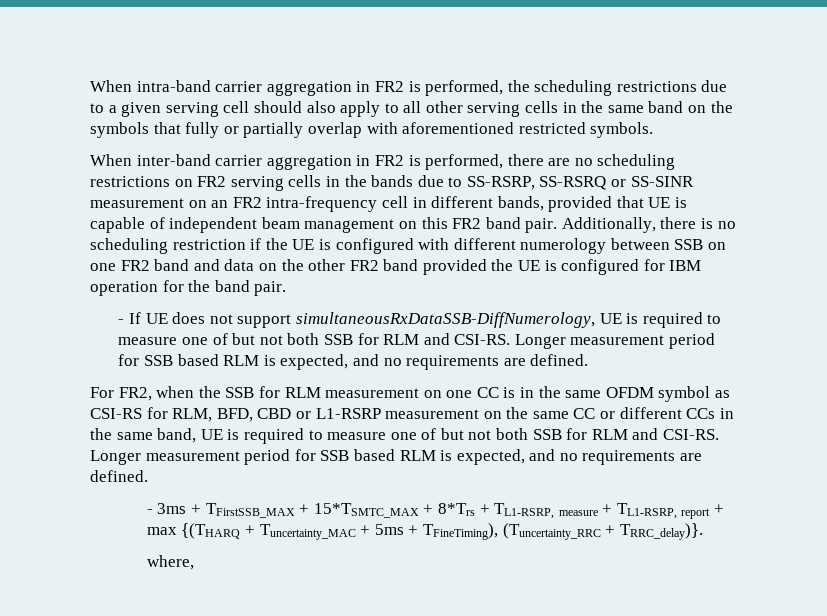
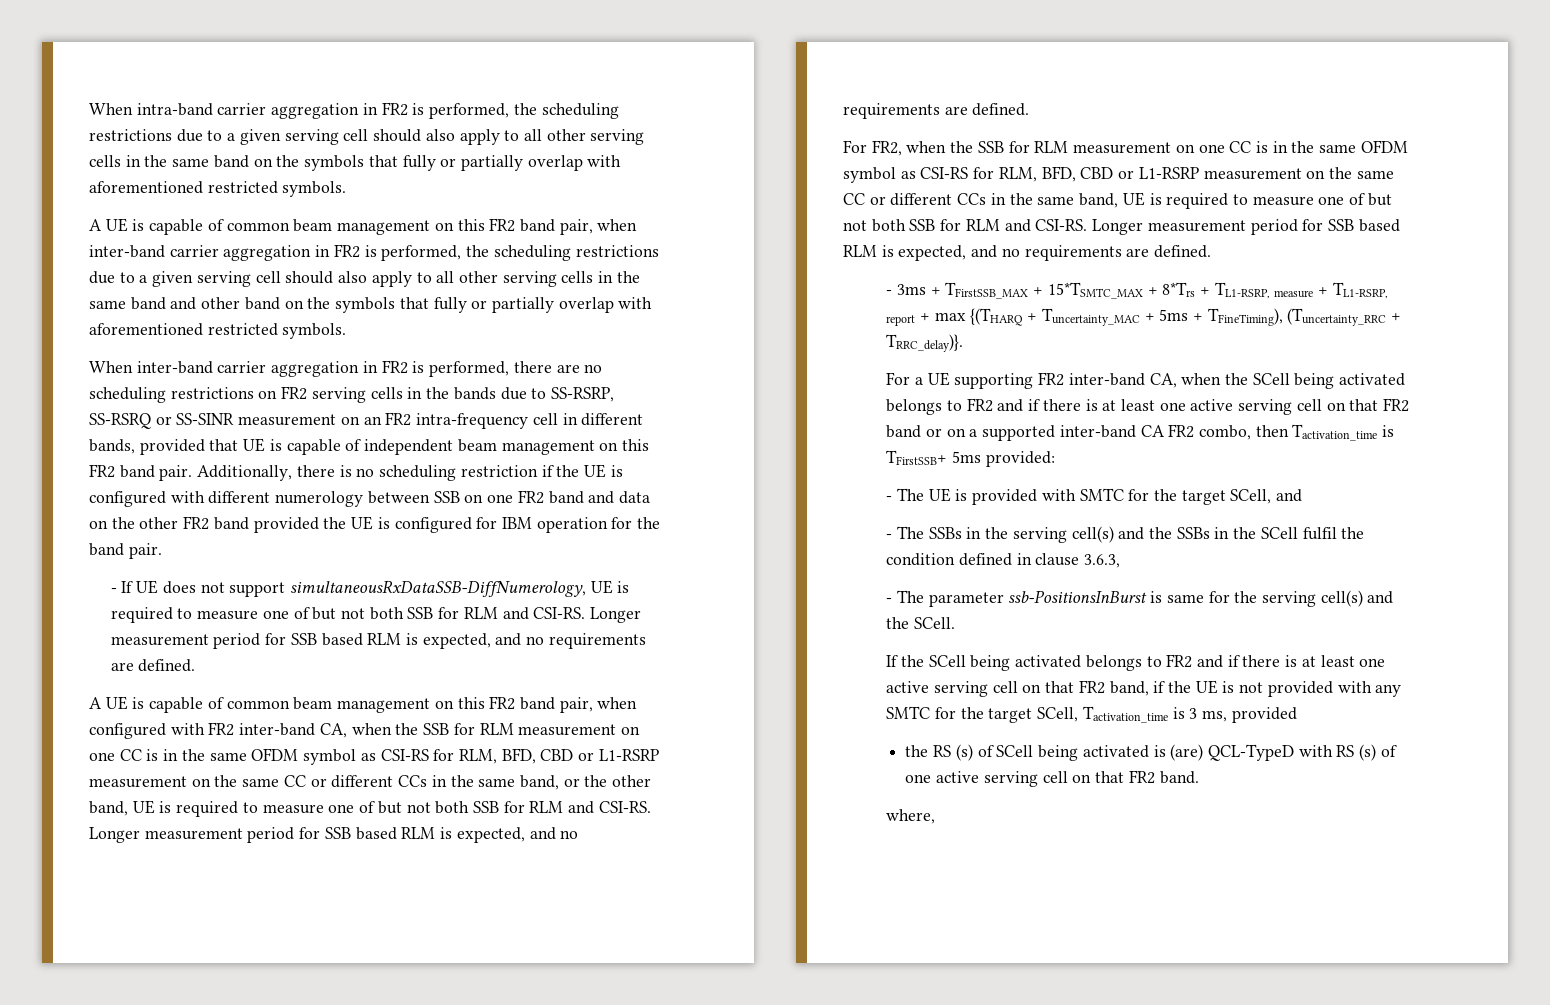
(654, 130) none -> [89,218,638,235] [89,244,659,261] [89,271,640,287] [89,297,653,313] [89,323,347,339] // A UE is capable of common beam management on this FR2 band pair, when inter-band carrier aggregation in FR2 is performed, the scheduling restrictions due to a given serving cell should also apply to all other serving cells in the same band and other band on the symbols that fully or partially overlap with aforementioned restricted symbols.
(589, 360) none -> [89,696,638,713] [89,722,640,739] [89,748,659,765] [89,775,652,790] [89,800,651,817] [89,827,579,843] [843,103,1030,119] // A UE is capable of common beam management on this FR2 band pair, when configured with FR2 inter-band CA, when the SSB for RLM measurement on one CC is in the same OFDM symbol as CSI-RS for RLM, BFD, CBD or L1-RSRP measurement on the same CC or different CCs in the same band, or the other band, UE is required to measure one of but not both SSB for RLM and CSI-RS. Longer measurement period for SSB based RLM is expected, and no requirements are defined.
(703, 531) none -> [886,372,1406,389] [886,398,1410,415] [886,424,1395,441] [886,450,1055,467] [886,488,1303,505] [886,526,1365,543] [886,553,1121,568] [886,590,1394,607] [886,617,955,629] [886,654,1386,671] [886,680,1402,697] [886,706,1297,723] [905,744,1397,761] [905,770,1199,787] // For a UE supporting FR2 inter-band CA, when the SCell being activated belongs to FR2 and if there is at least one active serving cell on that FR2 band or on a supported inter-band CA FR2 combo, then Tactivation_time is TFirstSSB+ 5ms provided: // - The UE is provided with SMTC for the target SCell, and // - The SSBs in the serving cell(s) and the SSBs in the SCell fulfil the condition defined in clause 3.6.3, // - The parameter ssb-PositionsInBurst is same for the serving cell(s) and the SCell. // If the SCell being activated belongs to FR2 and if there is at least one active serving cell on that FR2 band, if the UE is not provided with any SMTC for the target SCell, Tactivation_time is 3 ms, provided // the RS (s) of SCell being activated is (are) QCL-TypeD with RS (s) of one active serving cell on that FR2 band.

